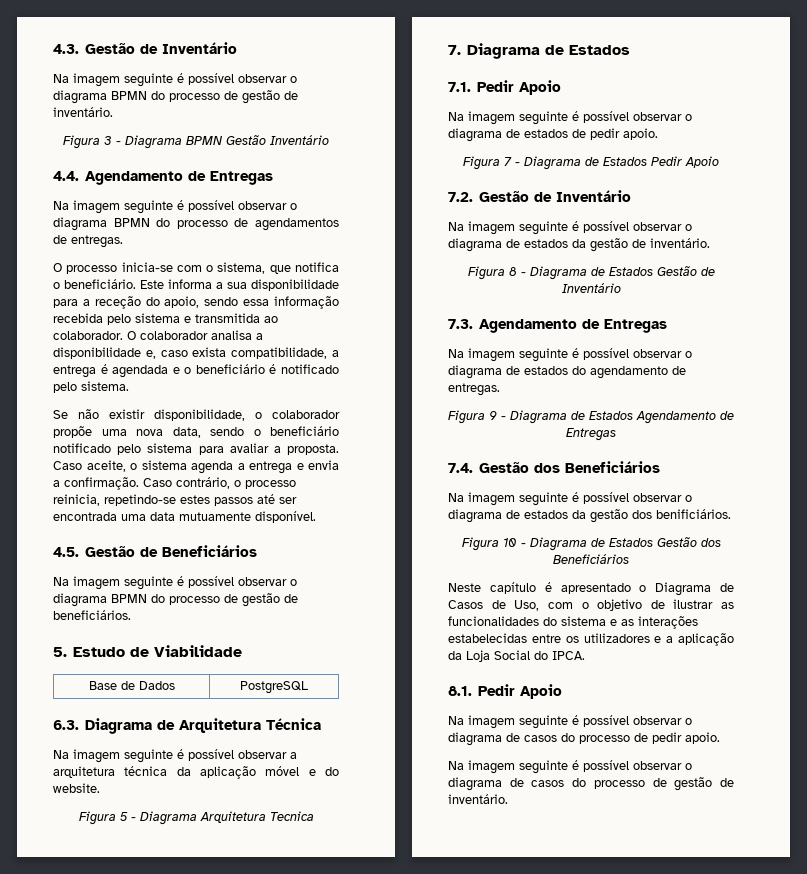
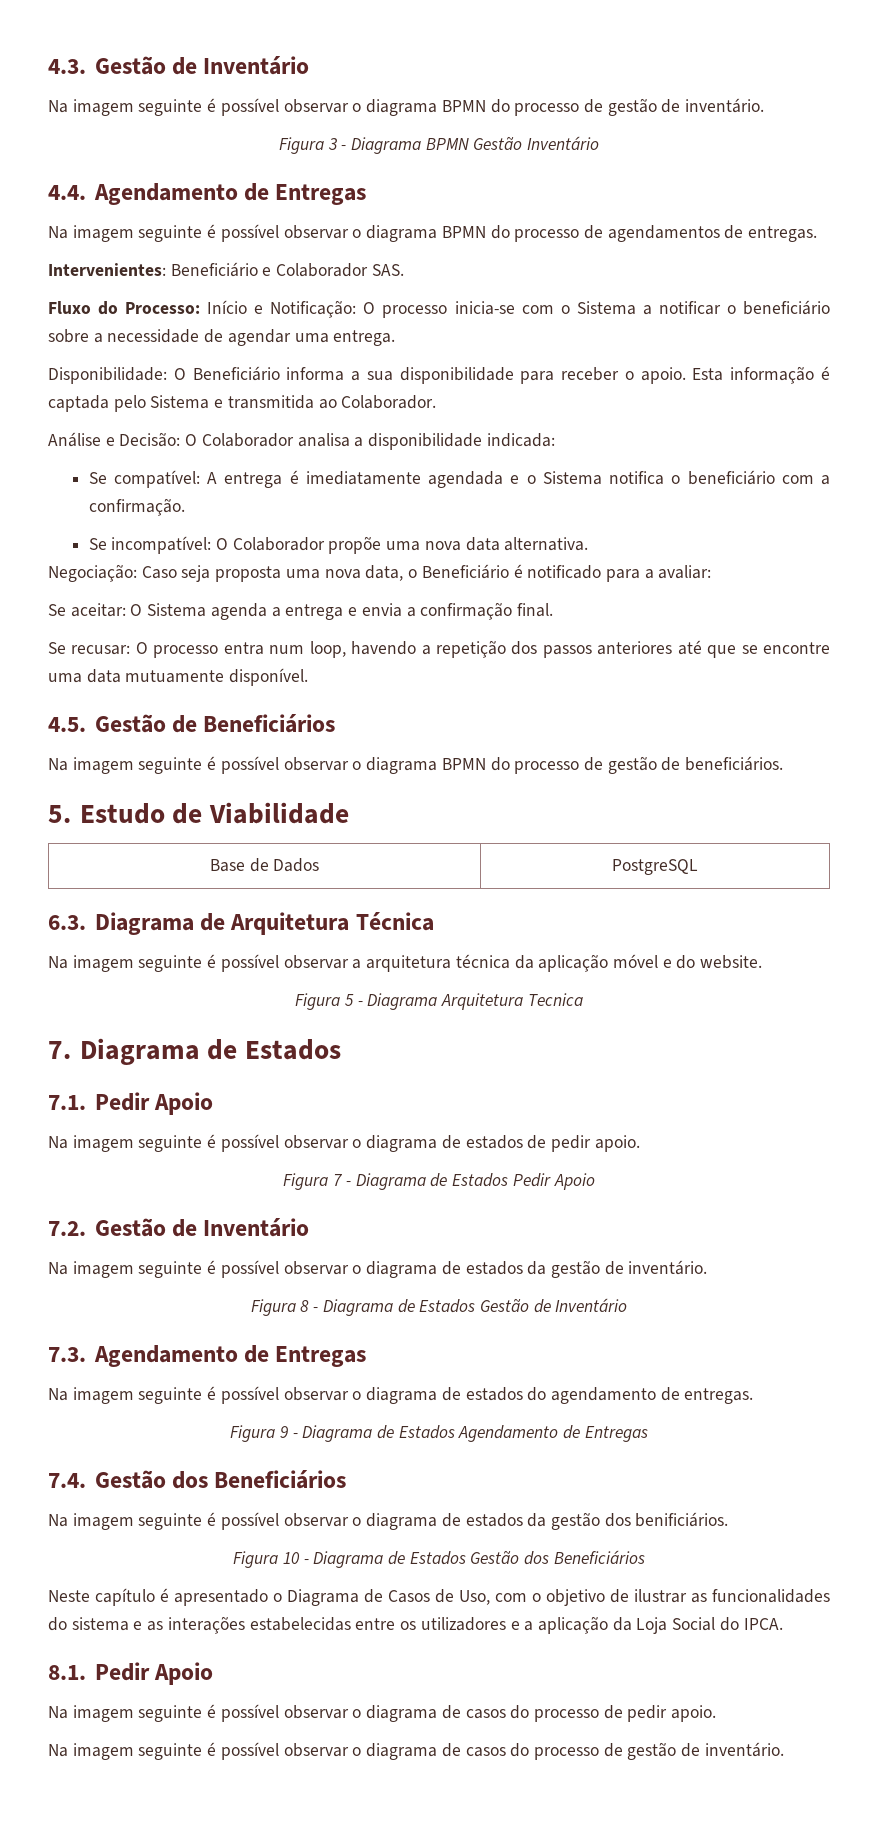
(123, 241) none -> [48,262,404,277] [48,300,357,318] Intervenientes: Beneficiário e Colaborador SAS. // Fluxo do Processo: Início e Notificação:
[217,262,339,274] [53,279,164,289] sistema, que notifica o beneficiário. Este -> [576,300,831,315] [48,329,396,346] [48,366,280,384] Sistema a notificar o beneficiário sobre a necessidade de agendar uma entrega. // Disponibilidade: O Beneficiário
[82,296,339,309] [53,313,278,325] [53,330,263,340] [53,347,340,359] a receção do apoio, sendo essa informação recebida pelo sistema e transmitida ao colaborador. O colaborador analisa a disponibilidade e, caso exista compatibilidade, a -> [561,366,830,384] [48,395,437,412] [48,432,555,450] [88,470,218,488] receber o apoio. Esta informação é captada pelo Sistema e transmitida ao Colaborador. // Análise e Decisão: O Colaborador analisa a disponibilidade indicada: // Se compatível: A
(108, 369) none -> [305,471,421,485] imediatamente
[195,364,339,374] [53,381,129,393] [53,409,340,421] [53,426,339,438] [53,443,339,455] [53,460,187,472] beneficiário é notificado pelo sistema. // Se não existir disponibilidade, o colaborador propõe uma nova data, sendo o beneficiário notificado pelo sistema para avaliar a proposta. Caso aceite, o sistema -> [542,470,830,485] [88,498,185,516] [88,536,589,554] [48,564,712,582] [48,603,207,617] Sistema notifica o beneficiário com a confirmação. // Se incompatível: O Colaborador propõe uma nova data alternativa. // Negociação: Caso seja proposta uma nova data, o Beneficiário é notificado para a avaliar: // Se aceitar: O Sistema
[64,477,296,490] [53,494,297,506] [53,512,117,521] confirmação. Caso contrário, o processo reinicia, repetindo-se estes passos até ser encontrada -> [420,602,553,620] [48,640,830,658] confirmação final. // Se recusar: O processo entra num loop, havendo a repetição dos passos anteriores até que se encontre

